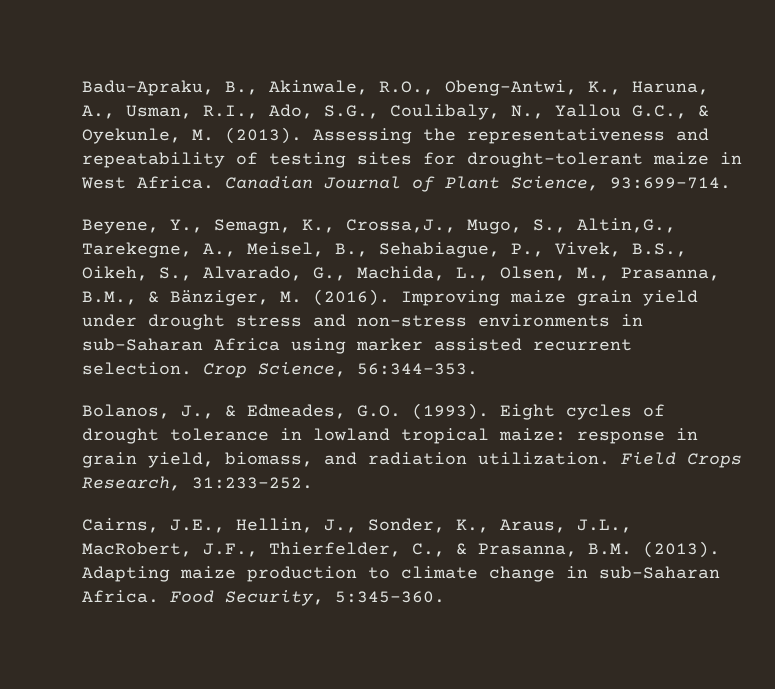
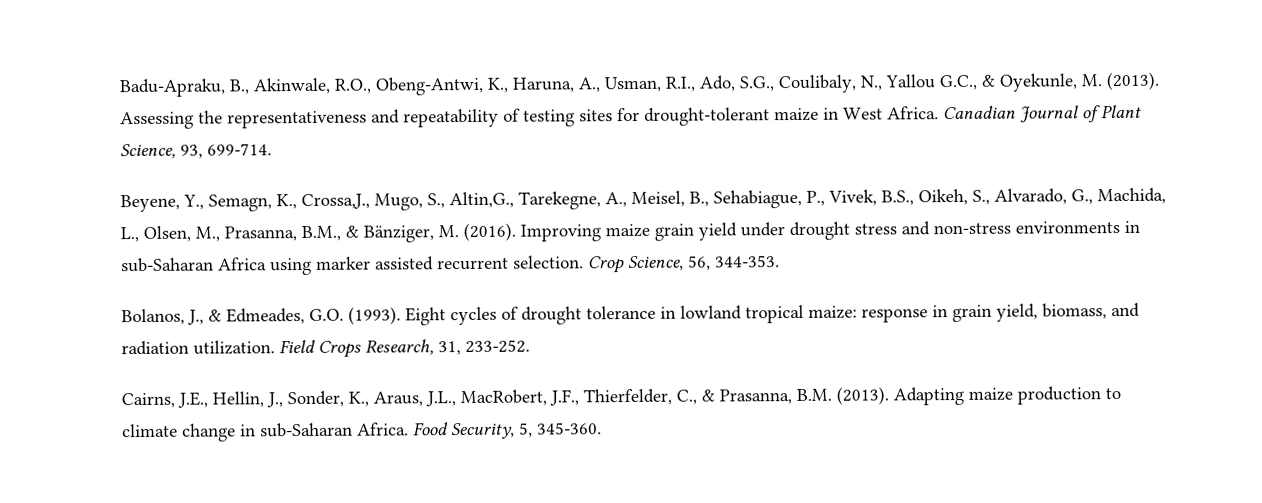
[609,177,731,189] 93:699-714. -> [180,143,273,159] 93, 699-714.
[356,363,478,375] 56:344-353. -> [688,255,781,271] 56, 344-353.
[191,477,313,489] 31:233-252. -> [438,339,531,356] 31, 233-252.
[334,591,445,603] 5:345-360. -> [519,422,603,438] 5, 345-360.

